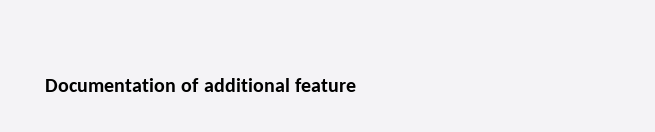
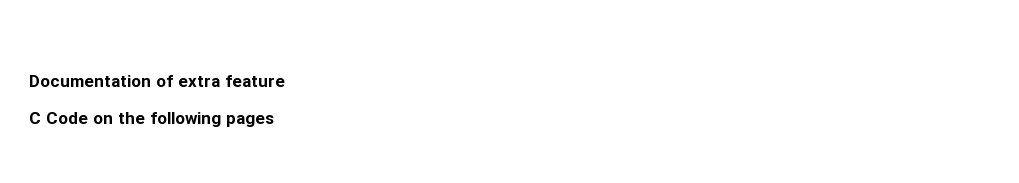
[203,78,290,92] additional -> [178,76,220,87] extra
(357, 85) none -> [29,112,274,127] // C Code on the following pages

